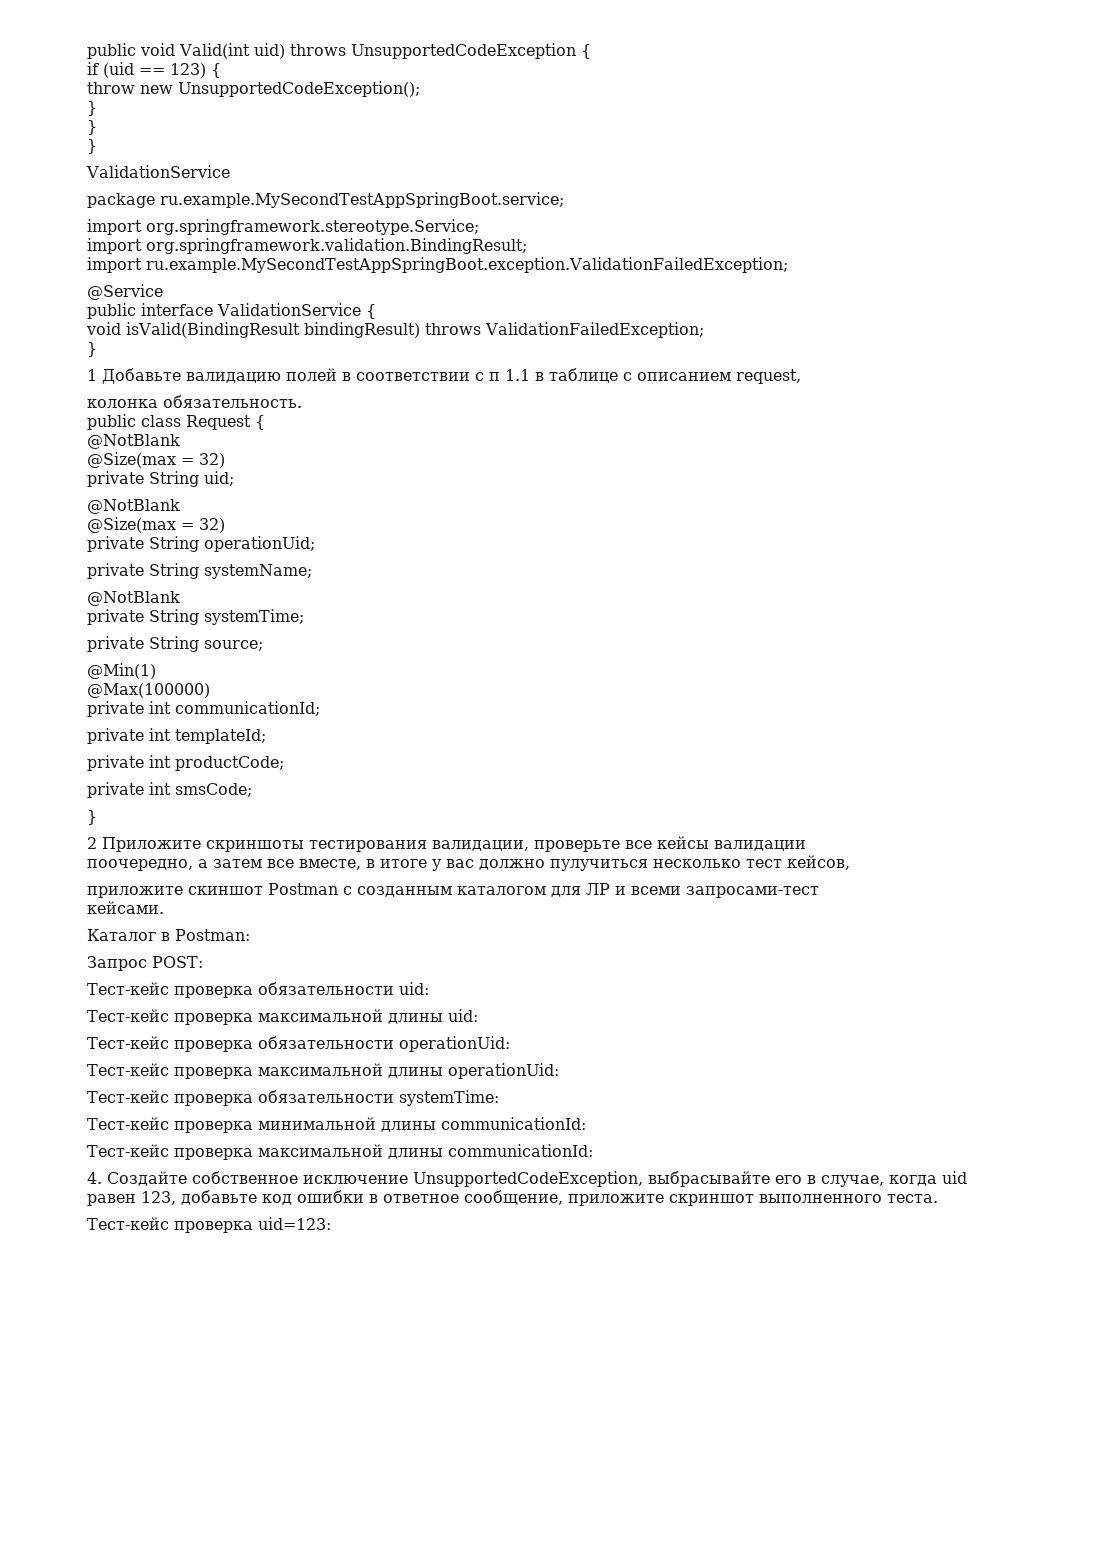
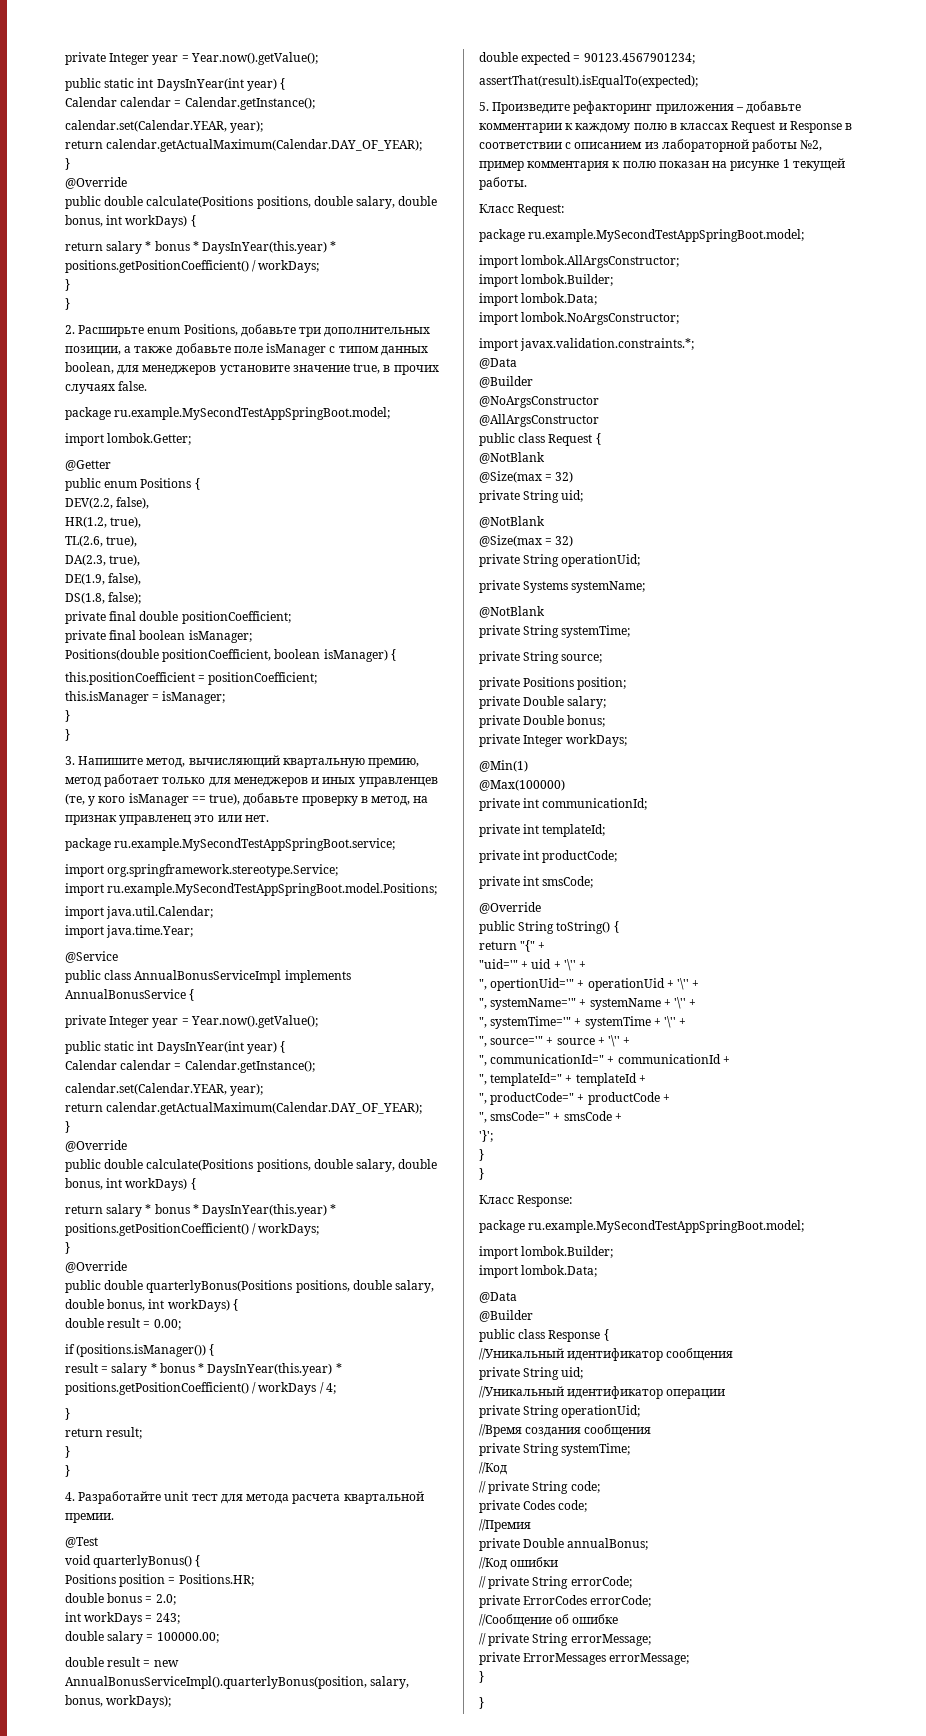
[87,43,591,59] [87,62,221,78] [87,81,420,97] [87,101,97,116] [87,120,97,135] [87,139,97,154] [86,165,230,178] public void Valid(int uid) throws UnsupportedCodeException { // if (uid == 123) { // throw new UnsupportedCodeException(); // } // } // } // ValidationService -> [65,52,318,65] [65,78,286,91] [65,97,315,110] [65,120,264,133] [65,139,423,152] [65,158,70,170] [65,177,127,189] [65,196,438,209] [65,215,196,228] [65,241,337,254] [65,260,320,273] [65,279,70,291] [65,298,70,310] [65,324,431,337] [65,343,428,356] [65,362,439,375] [65,381,148,394] [65,407,391,420] [65,433,192,446] [65,460,111,471] [65,478,200,491] [65,497,150,509] [65,516,142,528] [65,535,138,547] [65,554,141,566] [65,573,142,585] [65,592,142,604] [65,611,291,624] [65,630,252,643] [65,649,396,662] [65,672,318,685] [65,691,226,704] [65,710,70,722] [65,729,70,741] [65,755,420,768] [65,774,438,787] [65,793,429,806] [65,815,269,825] private Integer year = Year.now().getValue(); // public static int DaysInYear(int year) { // Calendar calendar = Calendar.getInstance(); // calendar.set(Calendar.YEAR, year); // return calendar.getActualMaximum(Calendar.DAY_OF_YEAR); // } // @Override // public double calculate(Positions positions, double salary, double bonus, int workDays) { // return salary * bonus * DaysInYear(this.year) * positions.getPositionCoefficient() / workDays; // } // } // 2. Расширьте enum Positions, добавьте три дополнительных позиции, а также добавьте поле isManager с типом данных boolean, для менеджеров установите значение true, в прочих случаях false. // package ru.example.MySecondTestAppSpringBoot.model; // import lombok.Getter; // @Getter // public enum Positions { // DEV(2.2, false), // HR(1.2, true), // TL(2.6, true), // DA(2.3, true), // DE(1.9, false), // DS(1.8, false); // private final double positionCoefficient; // private final boolean isManager; // Positions(double positionCoefficient, boolean isManager) { // this.positionCoefficient = positionCoefficient; // this.isManager = isManager; // } // } // 3. Напишите метод, вычисляющий квартальную премию, метод работает только для менеджеров и иных управленцев (те, у кого isManager == true), добавьте проверку в метод, на признак управленец это или нет.
[146,238,527,254] [87,257,788,273] org.springframework.validation.BindingResult; // import ru.example.MySecondTestAppSpringBoot.exception.ValidationFailedException; -> [107,883,438,896] [65,906,214,919] [65,925,194,938] ru.example.MySecondTestAppSpringBoot.model.Positions; // import java.util.Calendar; // import java.time.Year;
[141,303,376,319] [86,322,704,338] [87,342,97,357] [87,368,801,384] [87,395,302,408] interface ValidationService { // void isValid(BindingResult bindingResult) throws ValidationFailedException; // } // 1 Добавьте валидацию полей в соответствии с п 1.1 в таблице с описанием request, // колонка обязательность. -> [104,970,351,983] [65,989,195,1001] [65,1015,318,1028] [65,1041,286,1054] [65,1060,315,1073] [65,1083,264,1096] [65,1102,423,1115] [65,1121,70,1133] [65,1140,127,1152] [65,1159,438,1172] [65,1178,196,1191] [65,1204,337,1217] [65,1223,320,1236] [65,1242,70,1254] [65,1261,127,1273] [65,1280,435,1293] [65,1299,238,1312] [65,1318,181,1330] [65,1344,215,1357] [65,1363,342,1376] [65,1382,336,1395] [65,1408,70,1420] [65,1427,143,1439] [65,1446,70,1458] [65,1465,70,1477] [65,1491,424,1504] [65,1513,114,1523] [65,1537,98,1548] [65,1555,201,1568] [65,1574,254,1587] [65,1593,176,1605] [65,1612,180,1625] [65,1631,219,1644] [65,1657,179,1667] [65,1676,410,1689] [65,1695,172,1708] [479,52,695,65] [479,75,698,88] [479,101,802,114] [479,121,853,133] [479,139,823,152] [479,158,845,171] [479,177,527,190] [479,204,565,216] [479,229,805,242] [479,255,680,268] [479,274,614,287] [479,293,598,306] [479,312,680,325] [479,338,695,351] [479,358,517,369] [479,376,533,388] [479,396,599,408] [479,414,599,427] class AnnualBonusServiceImpl implements AnnualBonusService { // private Integer year = Year.now().getValue(); // public static int DaysInYear(int year) { // Calendar calendar = Calendar.getInstance(); // calendar.set(Calendar.YEAR, year); // return calendar.getActualMaximum(Calendar.DAY_OF_YEAR); // } // @Override // public double calculate(Positions positions, double salary, double bonus, int workDays) { // return salary * bonus * DaysInYear(this.year) * positions.getPositionCoefficient() / workDays; // } // @Override // public double quarterlyBonus(Positions positions, double salary, double bonus, int workDays) { // double result = 0.00; // if (positions.isManager()) { // result = salary * bonus * DaysInYear(this.year) * positions.getPositionCoefficient() / workDays / 4; // } // return result; // } // } // 4. Разработайте unit тест для метода расчета квартальной премии. // @Test // void quarterlyBonus() { // Positions position = Positions.HR; // double bonus = 2.0; // int workDays = 243; // double salary = 100000.00; // double result = new AnnualBonusServiceImpl().quarterlyBonus(position, salary, bonus, workDays); // double expected = 90123.4567901234; // assertThat(result).isEqualTo(expected); // 5. Произведите рефакторинг приложения – добавьте комментарии к каждому полю в классах Request и Response в соответствии с описанием из лабораторной работы №2, пример комментария к полю показан на рисунке 1 текущей работы. // Класс Request: // package ru.example.MySecondTestAppSpringBoot.model; // import lombok.AllArgsConstructor; // import lombok.Builder; // import lombok.Data; // import lombok.NoArgsConstructor; // import javax.validation.constraints.*; // @Data // @Builder // @NoArgsConstructor // @AllArgsConstructor
[149,563,199,579] String -> [523,581,569,593] Systems
(263, 645) none -> [479,677,627,690] [479,696,607,709] [479,715,606,728] [479,734,628,747] // private Positions position; // private Double salary; // private Double bonus; // private Integer workDays;
[87,810,97,825] [87,836,806,852] [87,855,850,871] [87,883,819,898] [87,901,164,914] [87,929,250,941] [87,956,203,971] [87,982,429,998] [87,1009,478,1025] [87,1036,510,1052] [87,1063,559,1079] [87,1090,499,1106] [87,1117,586,1133] [87,1144,593,1160] [87,1171,967,1187] [87,1190,938,1206] [87,1217,331,1233] } // 2 Приложите скриншоты тестирования валидации, проверьте все кейсы валидации // поочередно, а затем все вместе, в итоге у вас должно пулучиться несколько тест кейсов, // приложите скиншот Postman с созданным каталогом для ЛР и всеми запросами-тест // кейсами. // Каталог в Postman: // Запрос POST: // Тест-кейс проверка обязательности uid: // Тест-кейс проверка максимальной длины uid: // Тест-кейс проверка обязательности operationUid: // Тест-кейс проверка максимальной длины operationUid: // Тест-кейс проверка обязательности systemTime: // Тест-кейс проверка минимальной длины communicationId: // Тест-кейс проверка максимальной длины communicationId: // 4. Создайте собственное исключение UnsupportedCodeException, выбрасывайте его в случае, когда uid равен 123, добавьте код ошибки в ответное сообщение, приложите скриншот выполненного теста. // Тест-кейс проверка uid=123: -> [479,902,541,914] [479,921,619,934] [479,940,546,952] [479,959,587,971] [479,978,700,991] [479,997,697,1010] [479,1016,687,1029] [479,1035,631,1047] [479,1054,730,1066] [479,1073,646,1086] [479,1092,670,1105] [479,1111,622,1123] [479,1130,493,1142] [479,1149,484,1161] [479,1168,484,1180] [479,1195,573,1207] [479,1220,805,1233] [479,1246,614,1259] [479,1265,598,1278] [479,1292,517,1303] [479,1310,533,1322] [479,1329,609,1342] [479,1348,734,1361] [479,1367,584,1380] [479,1386,726,1399] [479,1405,641,1418] [479,1424,652,1437] [479,1443,631,1456] [479,1462,507,1475] [479,1481,600,1494] [479,1500,588,1513] [479,1519,531,1532] [479,1538,649,1551] [479,1557,559,1570] [479,1576,632,1589] [479,1595,652,1608] [479,1614,619,1627] [479,1633,651,1646] [479,1652,690,1665] [479,1671,484,1683] [479,1697,484,1709] @Override // public String toString() { // return "{" + // "uid='" + uid + '\'' + // ", opertionUid='" + operationUid + '\'' + // ", systemName='" + systemName + '\'' + // ", systemTime='" + systemTime + '\'' + // ", source='" + source + '\'' + // ", communicationId=" + communicationId + // ", templateId=" + templateId + // ", productCode=" + productCode + // ", smsCode=" + smsCode + // '}'; // } // } // Класс Response: // package ru.example.MySecondTestAppSpringBoot.model; // import lombok.Builder; // import lombok.Data; // @Data // @Builder // public class Response { // //Уникальный идентификатор сообщения // private String uid; // //Уникальный идентификатор операции // private String operationUid; // //Время создания сообщения // private String systemTime; // //Код // // private String code; // private Codes code; // //Премия // private Double annualBonus; // //Код ошибки // // private String errorCode; // private ErrorCodes errorCode; // //Сообщение об ошибке // // private String errorMessage; // private ErrorMessages errorMessage; // } // }

